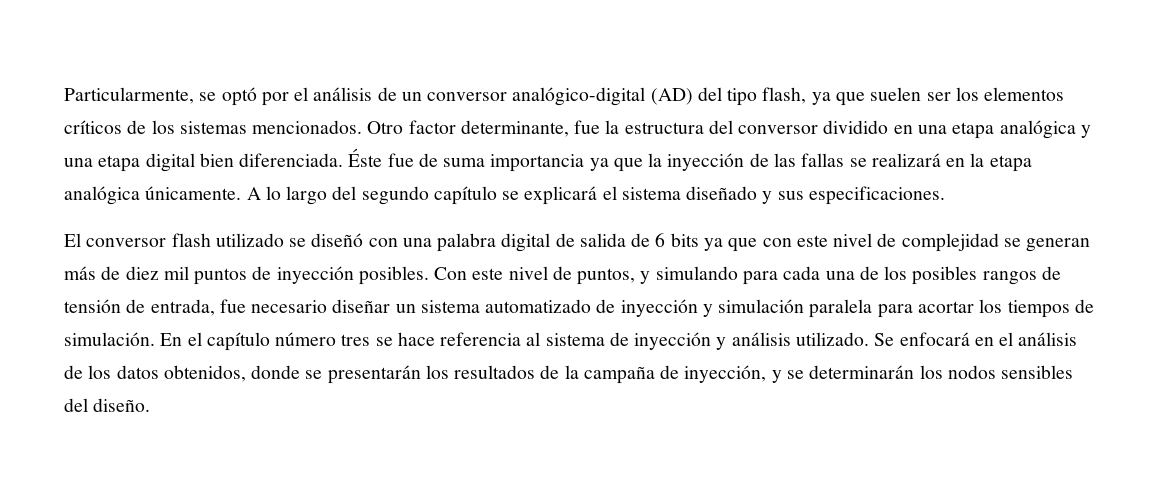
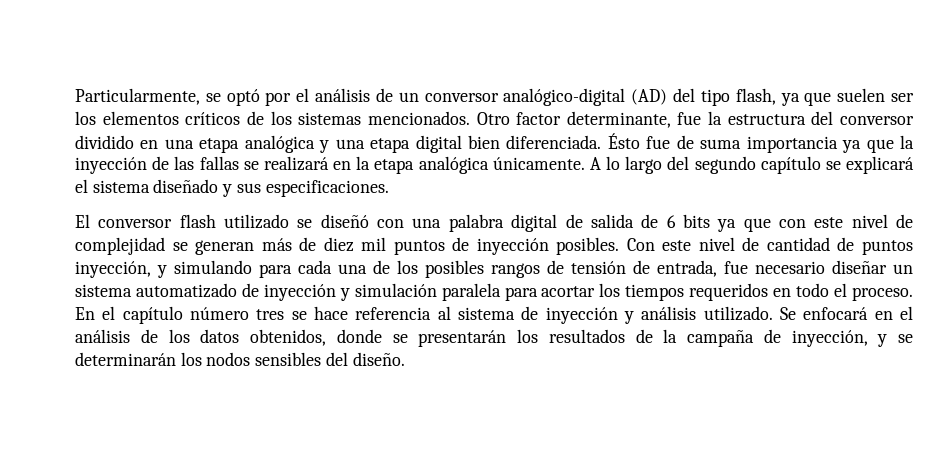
[348,148,383,167] Éste -> [607,133,640,149] Ésto
[577,268,636,285] puntos, -> [766,237,913,255] [75,261,151,278] cantidad de puntos inyección,
[1074,299,1094,313] [64,332,155,346] de simulación. -> [689,283,913,301] requeridos en todo el proceso.

